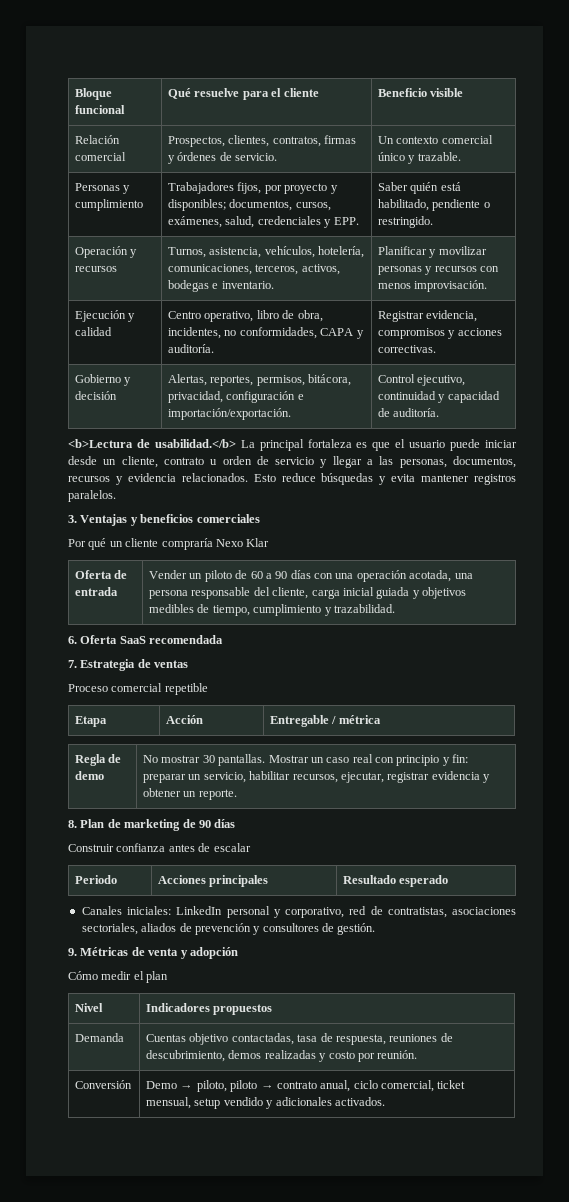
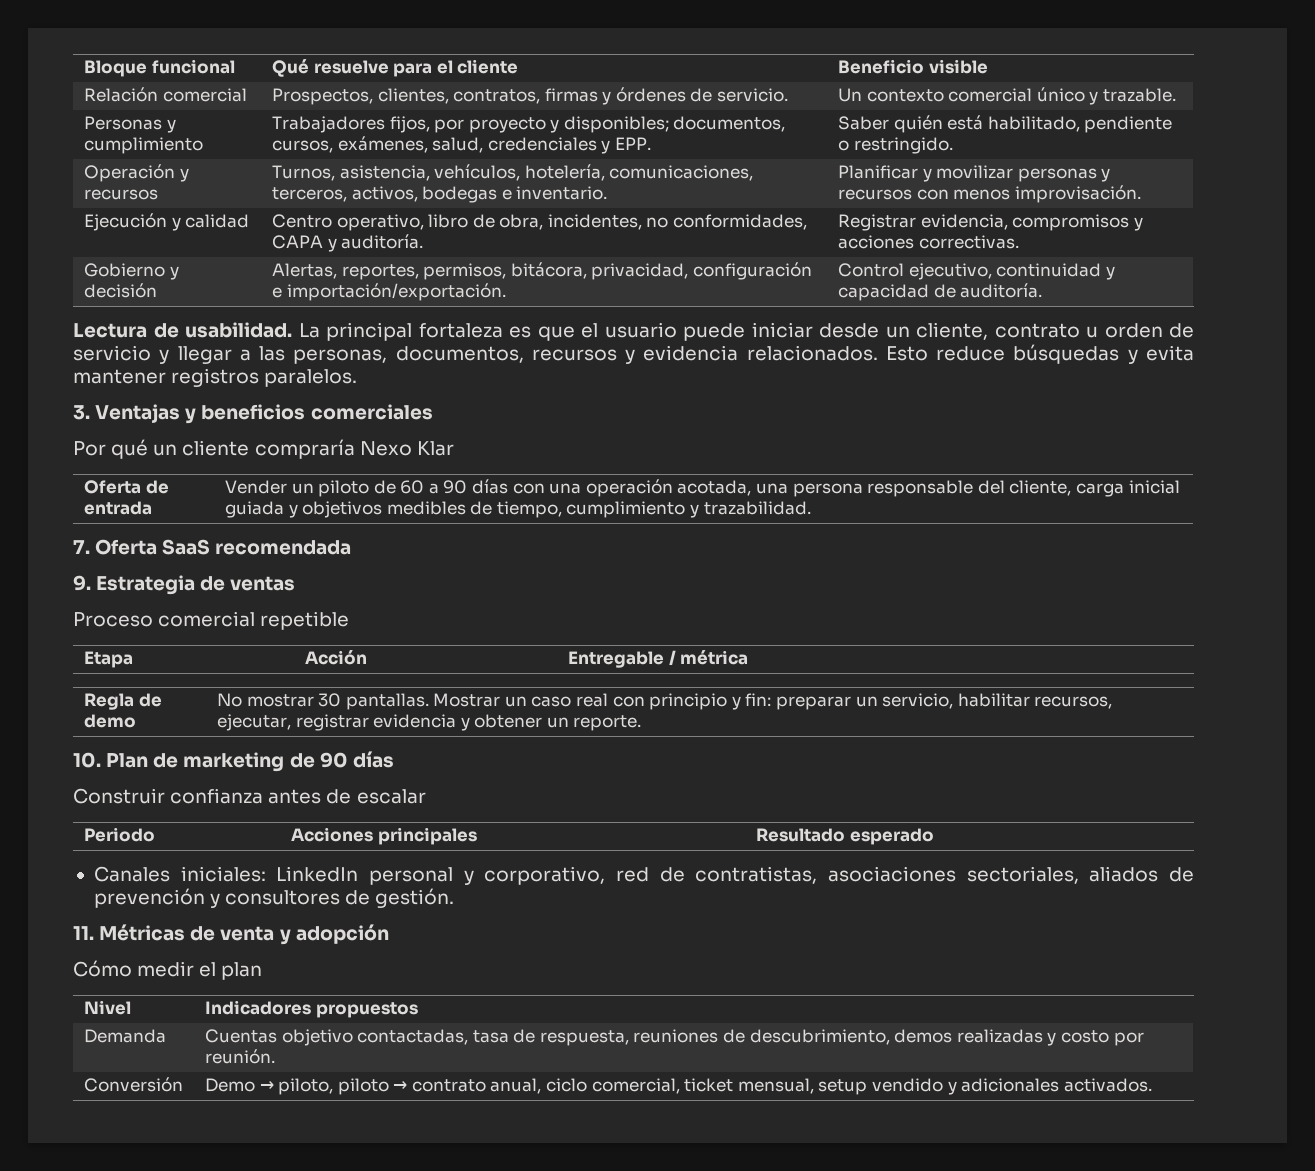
[68,439,236,448] <b>Lectura de usabilidad.</b> -> [73,322,292,338] Lectura de usabilidad.
[68,636,77,644] 6. -> [73,540,90,554] 7.
[68,660,77,668] 7. -> [73,575,91,591] 9.
[68,820,77,828] 8. -> [73,752,101,768] 10.
[68,948,77,956] 9. -> [73,926,94,940] 11.

